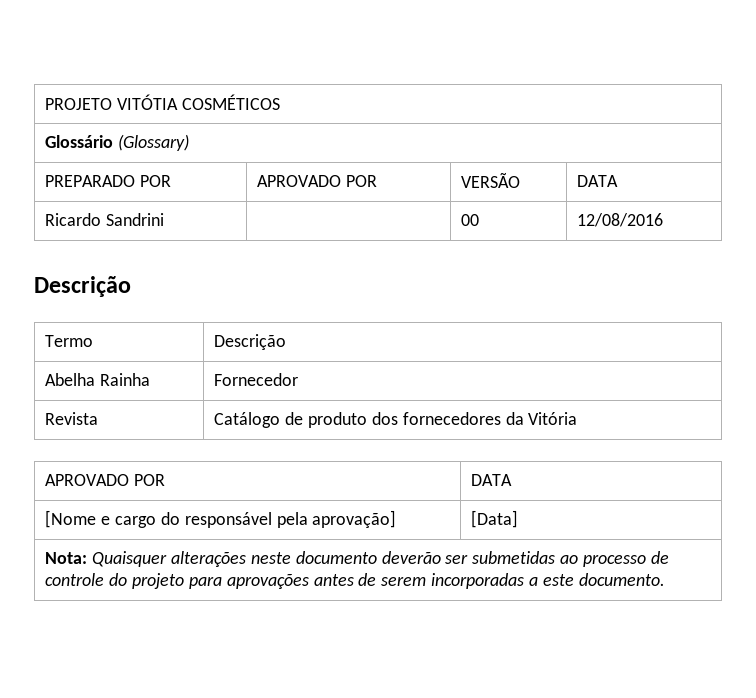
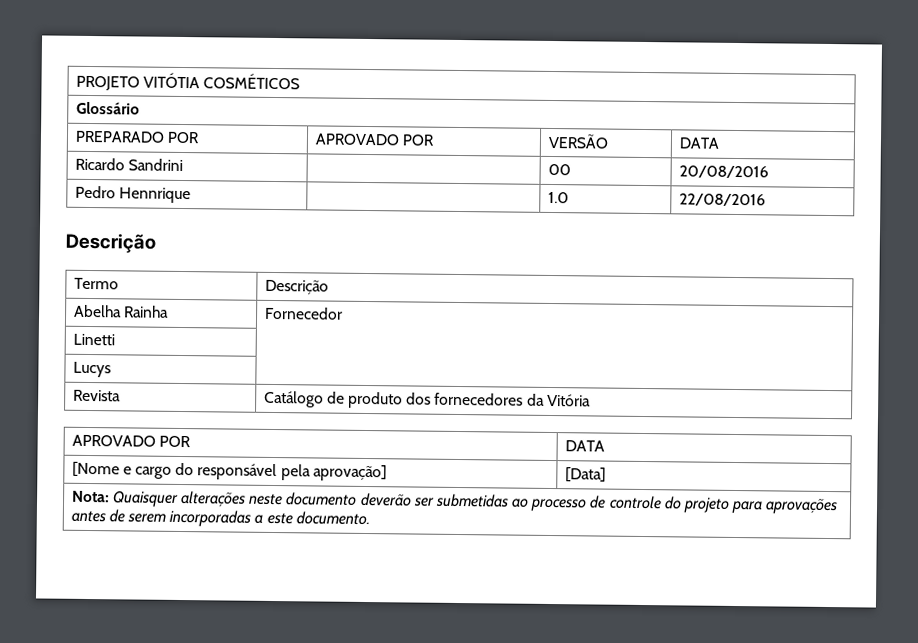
[118,134,190,151] (Glossary) -> (140, 108) none
[577,213,664,227] 12/08/2016 -> [678,165,769,179] [74,185,191,204] [547,191,569,204] [678,193,766,207] 20/08/2016 // Pedro Hennrique | | 1.0 | 22/08/2016
(299, 379) none -> [72,333,115,346] [72,361,111,378] // Linetti | // Lucys |

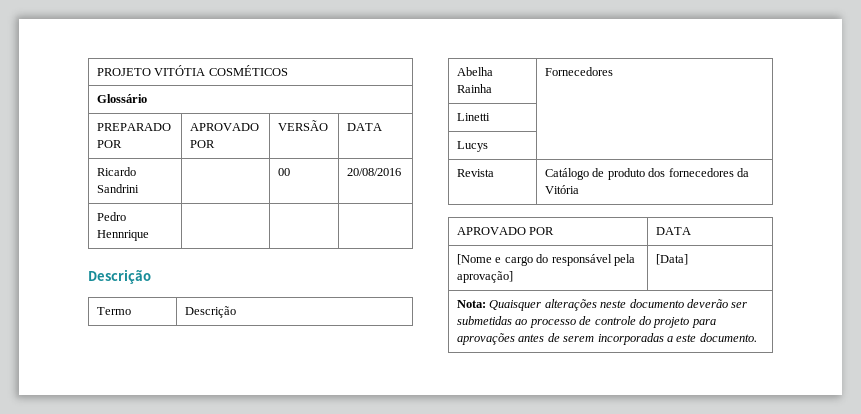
[547,191,569,204] [678,193,766,207] 1.0 | 22/08/2016 -> (150, 235) |
[264,306,343,320] Fornecedor -> [545,67,614,76] Fornecedores

